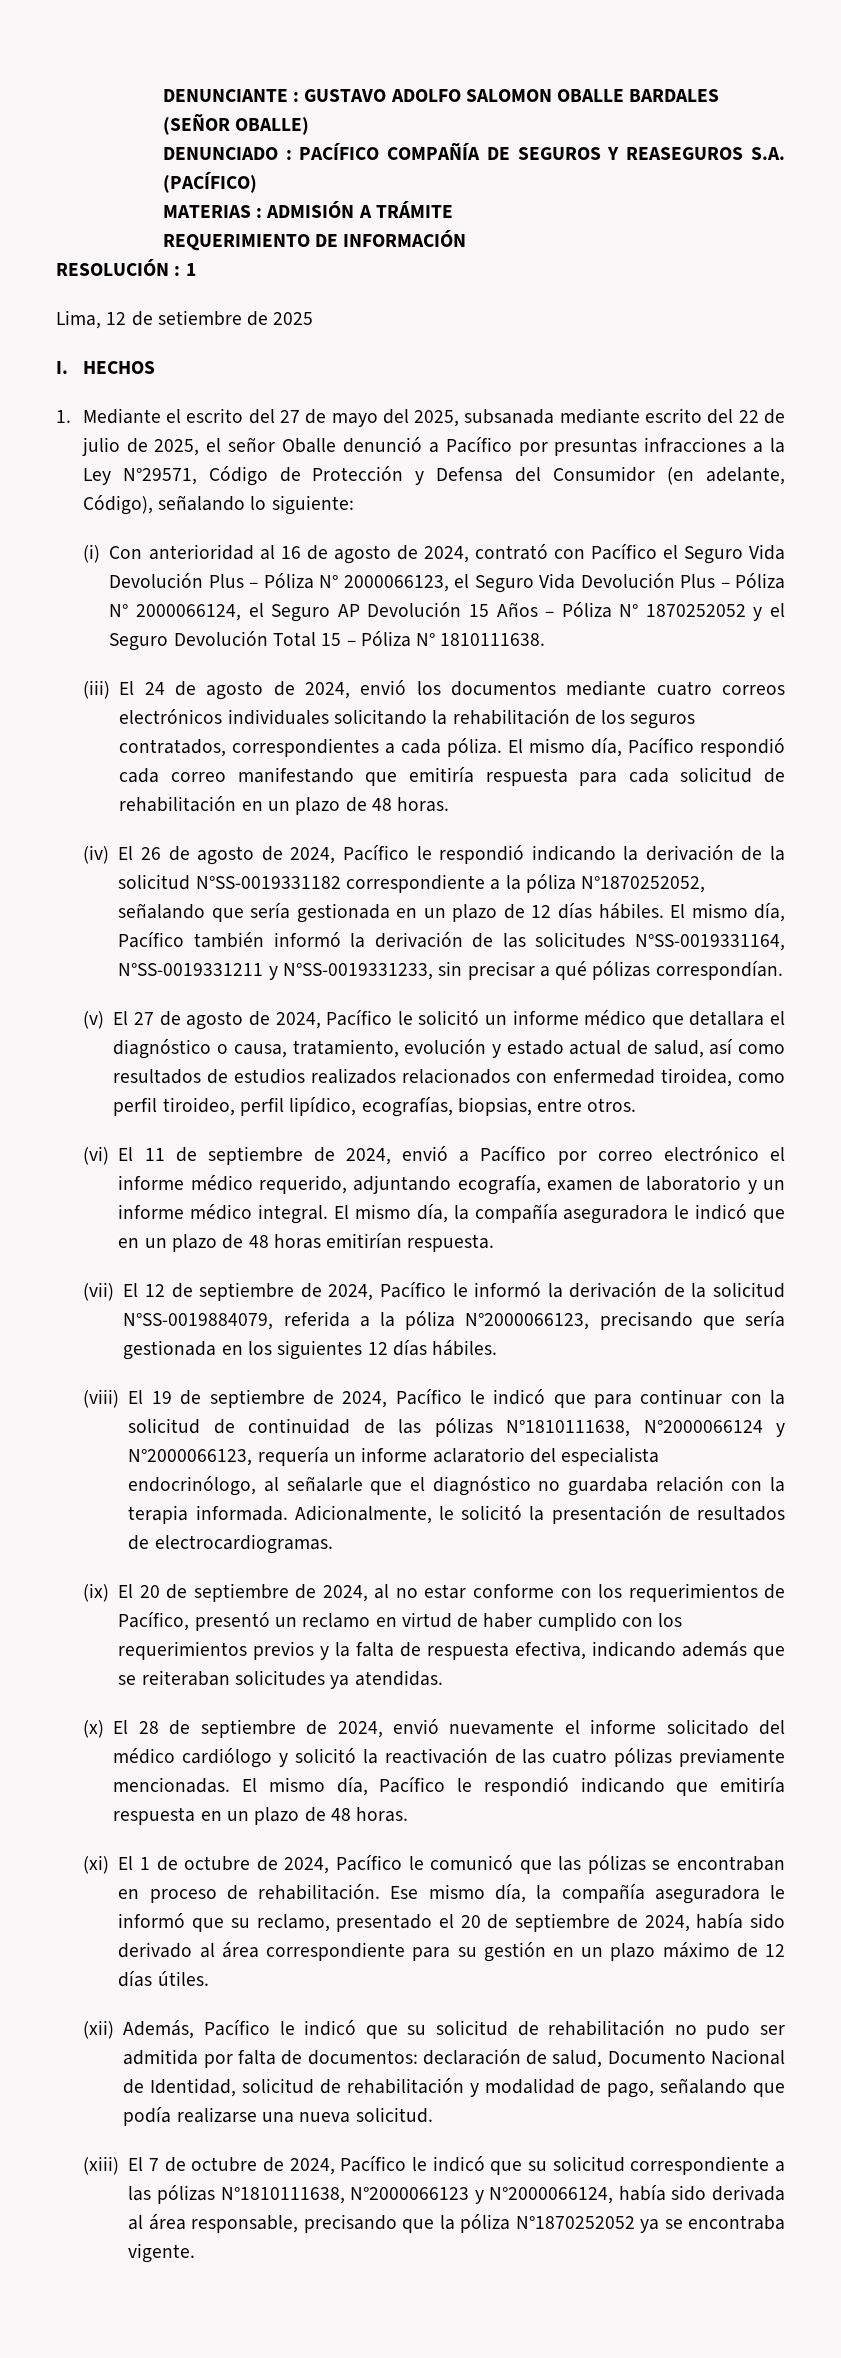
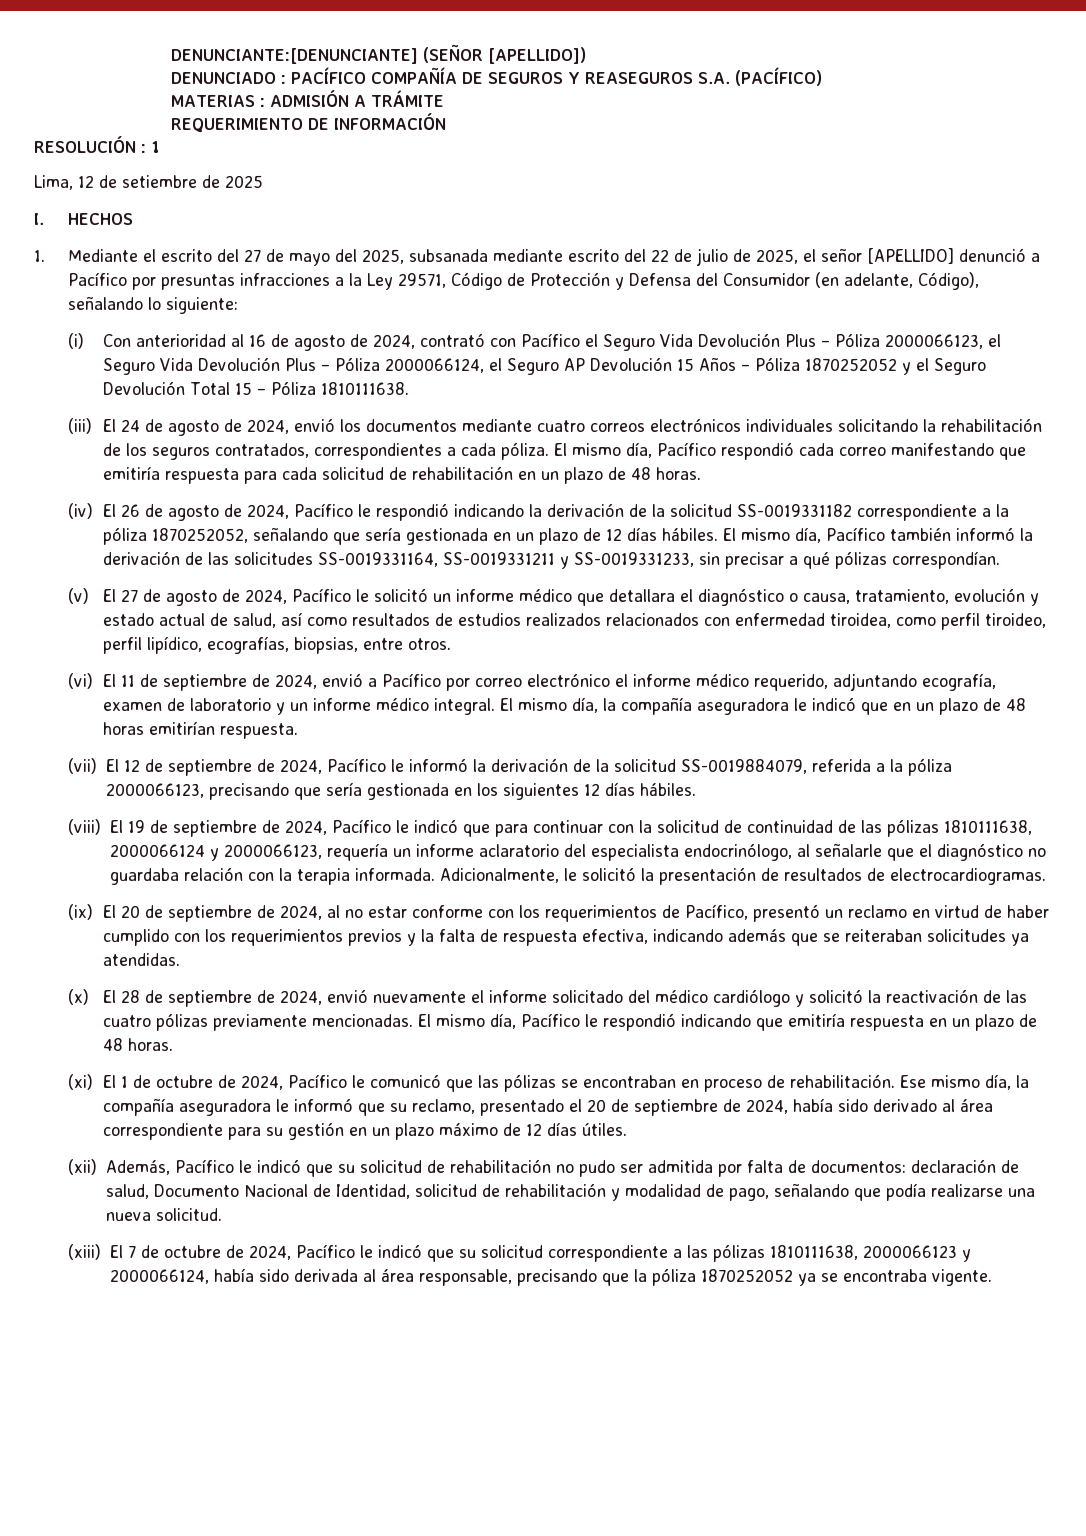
[162,89,720,102] [162,114,310,135] DENUNCIANTE : GUSTAVO ADOLFO SALOMON OBALLE BARDALES (SEÑOR OBALLE) -> [171,44,587,64] DENUNCIANTE:[DENUNCIANTE] (SEÑOR [APELLIDO])
[282,438,337,453] Oballe -> [867,248,955,264] [APELLIDO]
[122,468,197,485] N°29571, -> [398,273,447,288] 29571,
[319,575,339,588] N° -> (880, 340) none
[109,604,129,617] N° -> (380, 364) none
[619,604,639,617] N° -> (800, 364) none
[416,633,436,646] N° -> (316, 388) none
[195,876,341,889] N°SS-0019331182 -> [736,504,852,517] SS-0019331182
[581,876,706,893] N°1870252052, -> [151,528,248,543] 1870252052,
[635,934,785,951] [118,963,434,980] N°SS-0019331164, N°SS-0019331211 y N°SS-0019331233, -> [317,552,694,569] SS-0019331164, SS-0019331211 y SS-0019331233,
[123,1313,274,1330] N°SS-0019884079, -> [681,759,808,774] SS-0019884079,
[465,1313,590,1330] N°2000066123, -> [106,783,205,798] 2000066123,
[506,1420,786,1437] [128,1449,253,1466] N°1810111638, N°2000066124 y N°2000066123, -> [944,820,1033,835] [110,844,323,861] 1810111638, 2000066124 y 2000066123,
[220,2187,614,2204] N°1810111638, N°2000066123 y N°2000066124, -> [770,1245,972,1262] [110,1269,210,1284] 1810111638, 2000066123 y 2000066124,
[515,2216,635,2229] N°1870252052 -> [701,1269,794,1282] 1870252052

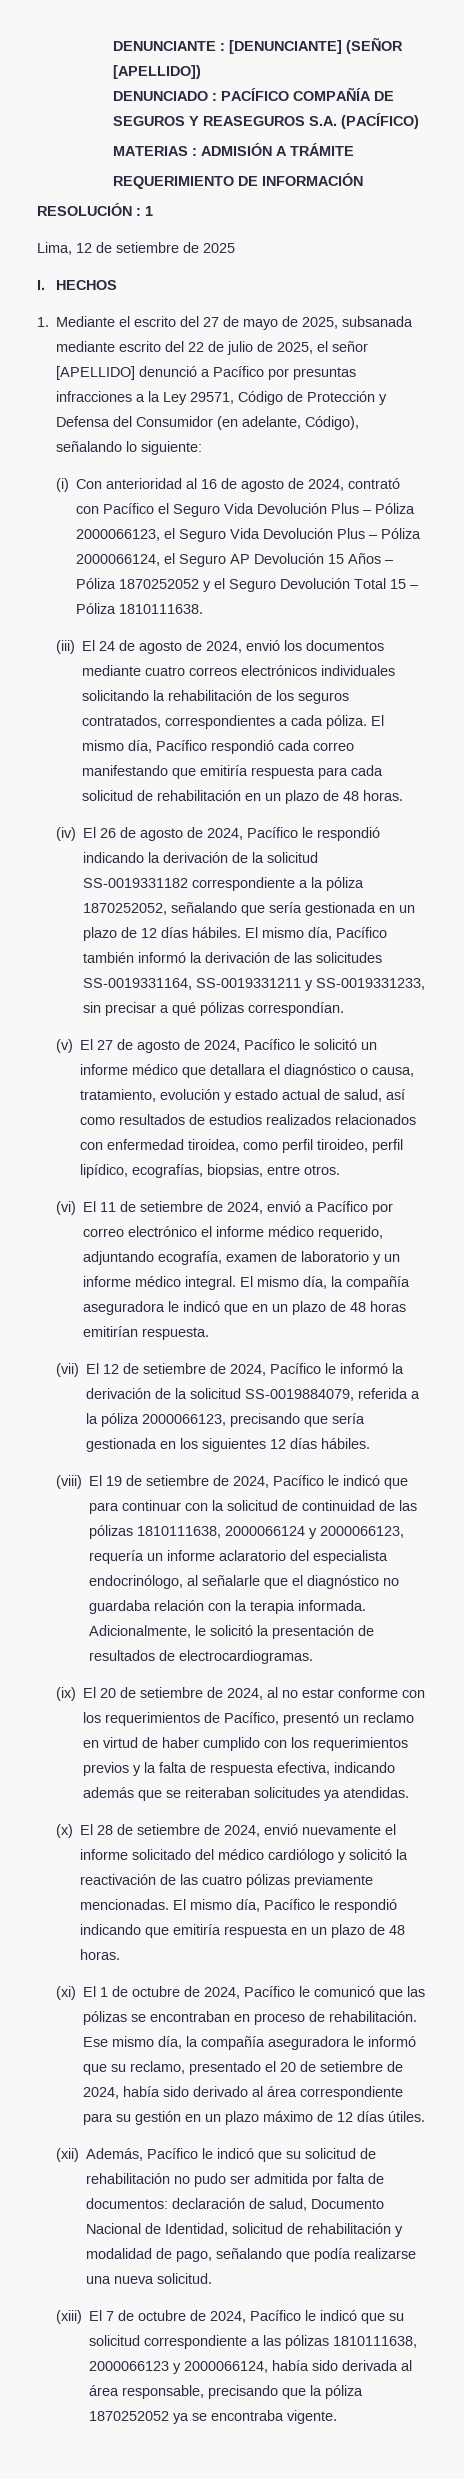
[171,48,419,64] DENUNCIANTE:[DENUNCIANTE] -> [112,40,342,54] DENUNCIANTE : [DENUNCIANTE]
[335,249,358,262] del -> [282,316,299,327] de
[162,674,247,691] septiembre -> [140,1201,204,1212] setiembre
[168,759,253,776] septiembre -> [143,1363,207,1374] setiembre
[173,820,258,837] septiembre -> [146,1475,210,1486] setiembre
[167,905,252,922] septiembre -> [140,1687,204,1698] setiembre
[167,990,252,1007] septiembre -> [137,1824,201,1835] setiembre
[633,1099,718,1116] septiembre -> [320,2061,384,2072] setiembre

